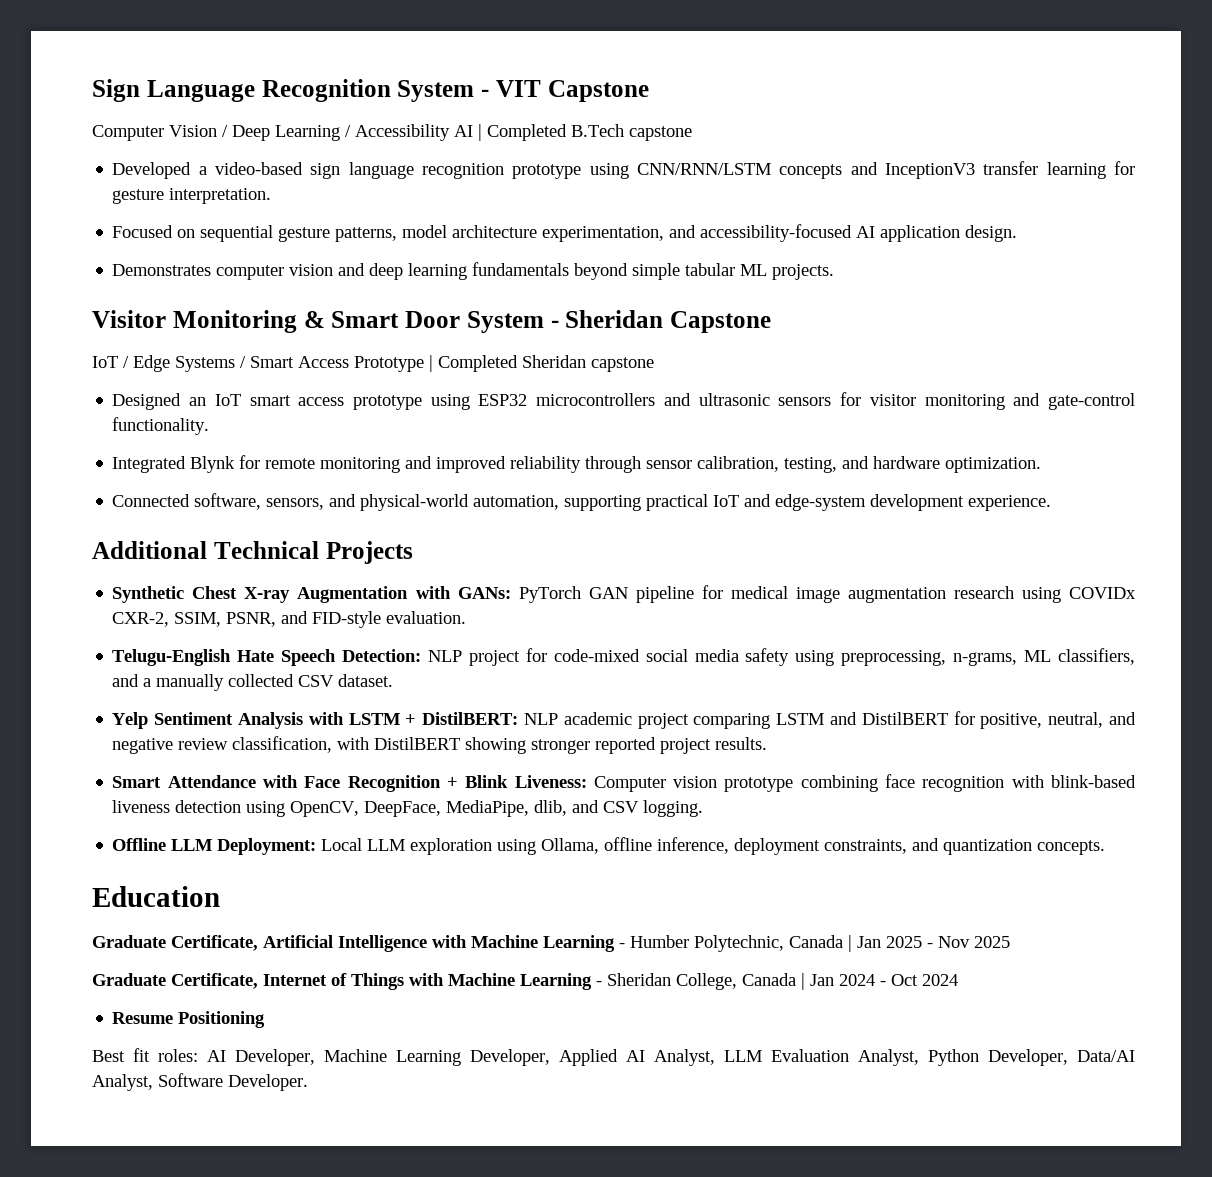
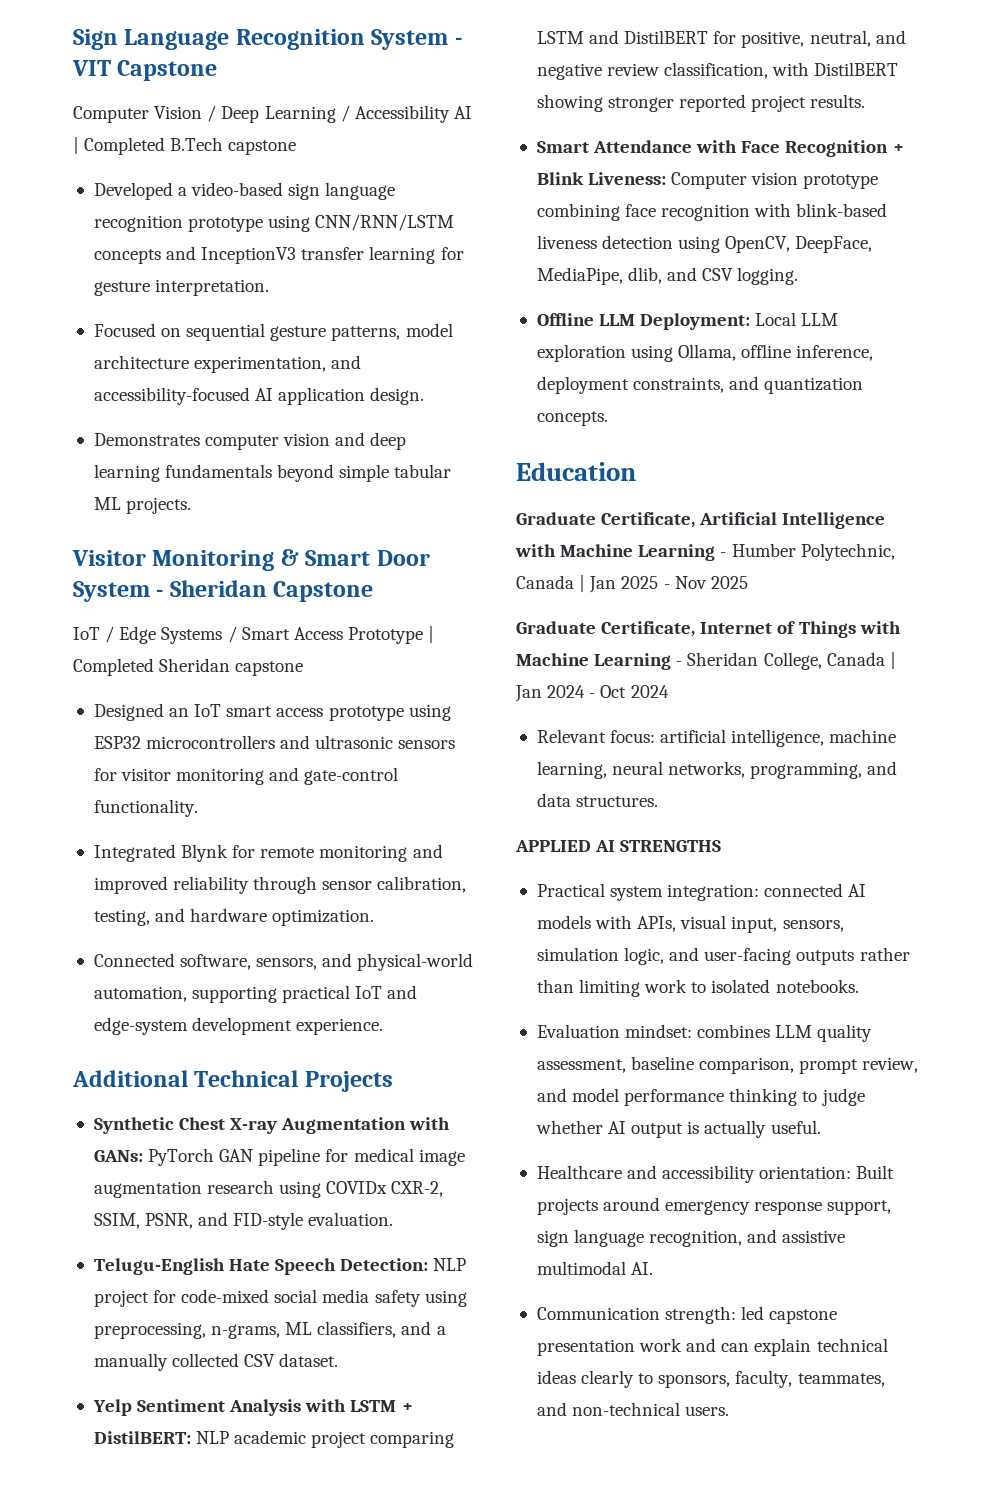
[112,1011,266,1028] [92,1048,1135,1066] [92,1073,308,1091] Resume Positioning // Best fit roles: AI Developer, Machine Learning Developer, Applied AI Analyst, LLM Evaluation Analyst, Python Developer, Data/AI Analyst, Software Developer. -> [536,729,897,747] [536,761,898,779] [536,793,659,807] [515,840,722,852] [536,883,867,901] [536,915,844,933] [536,947,910,965] [536,979,859,997] [536,1024,873,1042] [536,1056,919,1074] [536,1088,865,1106] [535,1120,821,1138] [536,1165,895,1183] [536,1197,892,1215] [536,1229,846,1247] [536,1261,654,1275] [536,1306,838,1324] [536,1338,888,1356] [536,1370,885,1388] [536,1402,730,1416] Relevant focus: artificial intelligence, machine learning, neural networks, programming, and data structures. // APPLIED AI STRENGTHS // Practical system integration: connected AI models with APIs, visual input, sensors, simulation logic, and user-facing outputs rather than limiting work to isolated notebooks. // Evaluation mindset: combines LLM quality assessment, baseline comparison, prompt review, and model performance thinking to judge whether AI output is actually useful. // Healthcare and accessibility orientation: Built projects around emergency response support, sign language recognition, and assistive multimodal AI. // Communication strength: led capstone presentation work and can explain technical ideas clearly to sponsors, faculty, teammates, and non-technical users.

